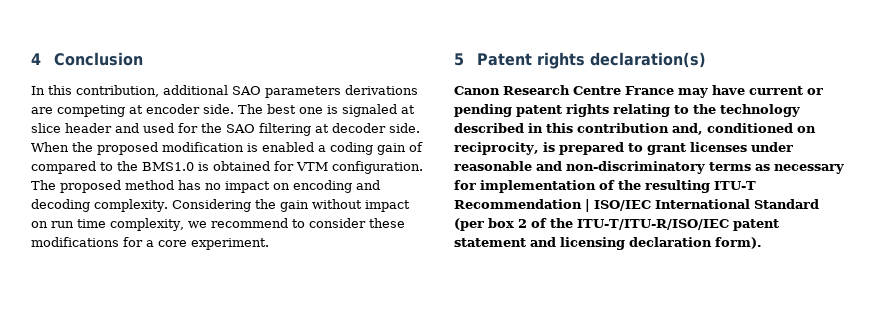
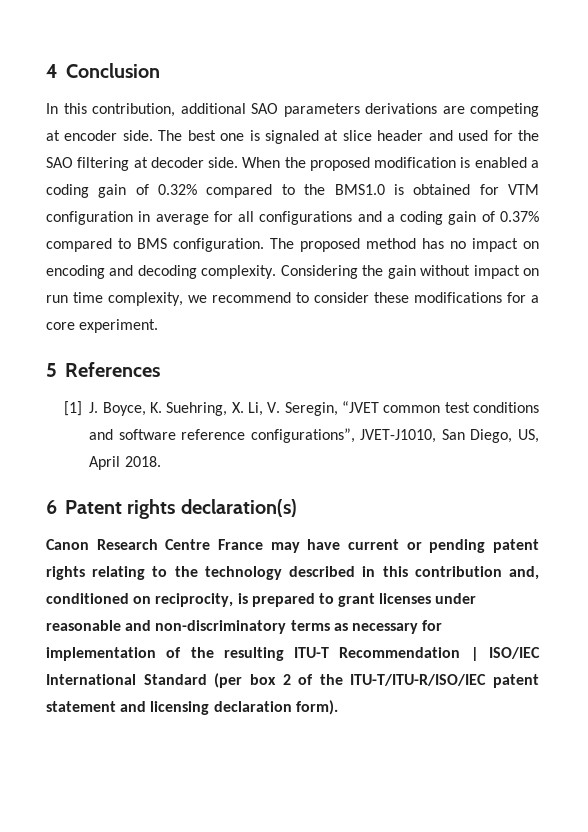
(423, 147) none -> [158,184,198,195] 0.32%
(328, 166) none -> [46,211,539,225] [46,238,167,252] configuration in average for all configurations and a coding gain of 0.37% compared to BMS
(464, 59) none -> [64,362,160,377] [63,401,539,416] [89,428,539,443] [89,456,161,470] [46,500,57,514] References // [1] J. Boyce, K. Suehring, X. Li, V. Seregin, “JVET common test conditions and software reference configurations”, JVET-J1010, San Diego, US, April 2018. // 6

